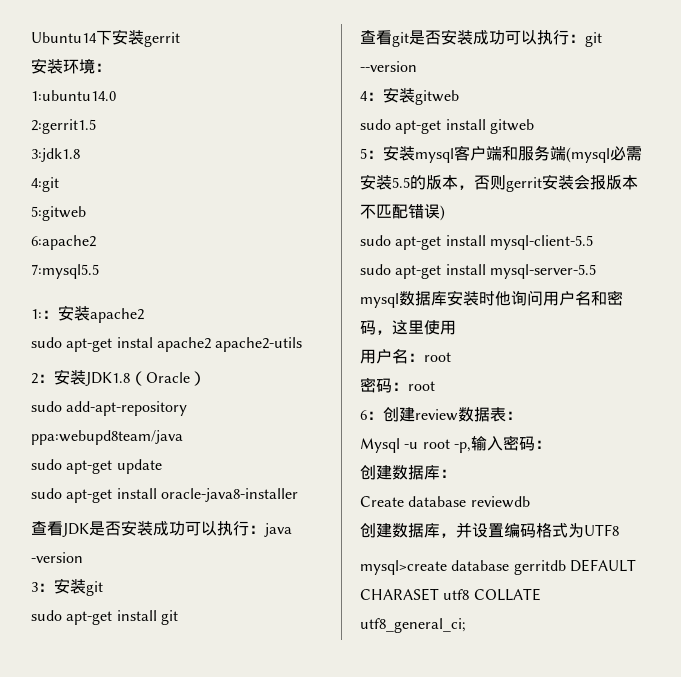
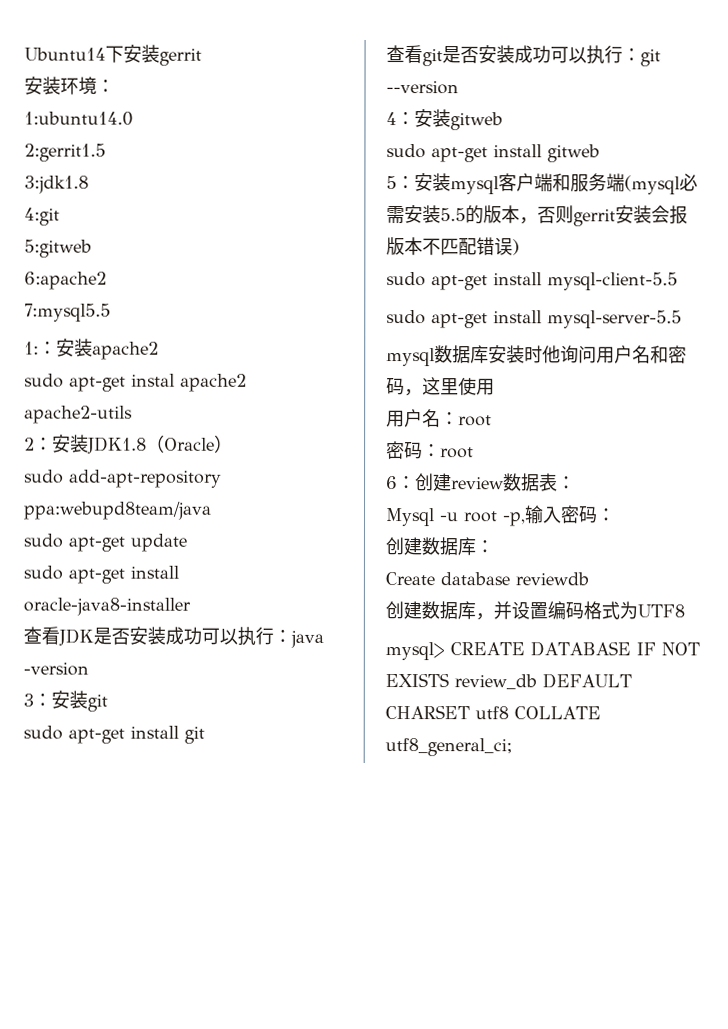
[360,559,636,575] [360,588,439,601] mysql>create database gerritdb DEFAULT CHARASET -> [385,641,700,661] [385,673,632,690] [385,705,470,720] mysql> CREATE DATABASE IF NOT EXISTS review_db DEFAULT CHARSET

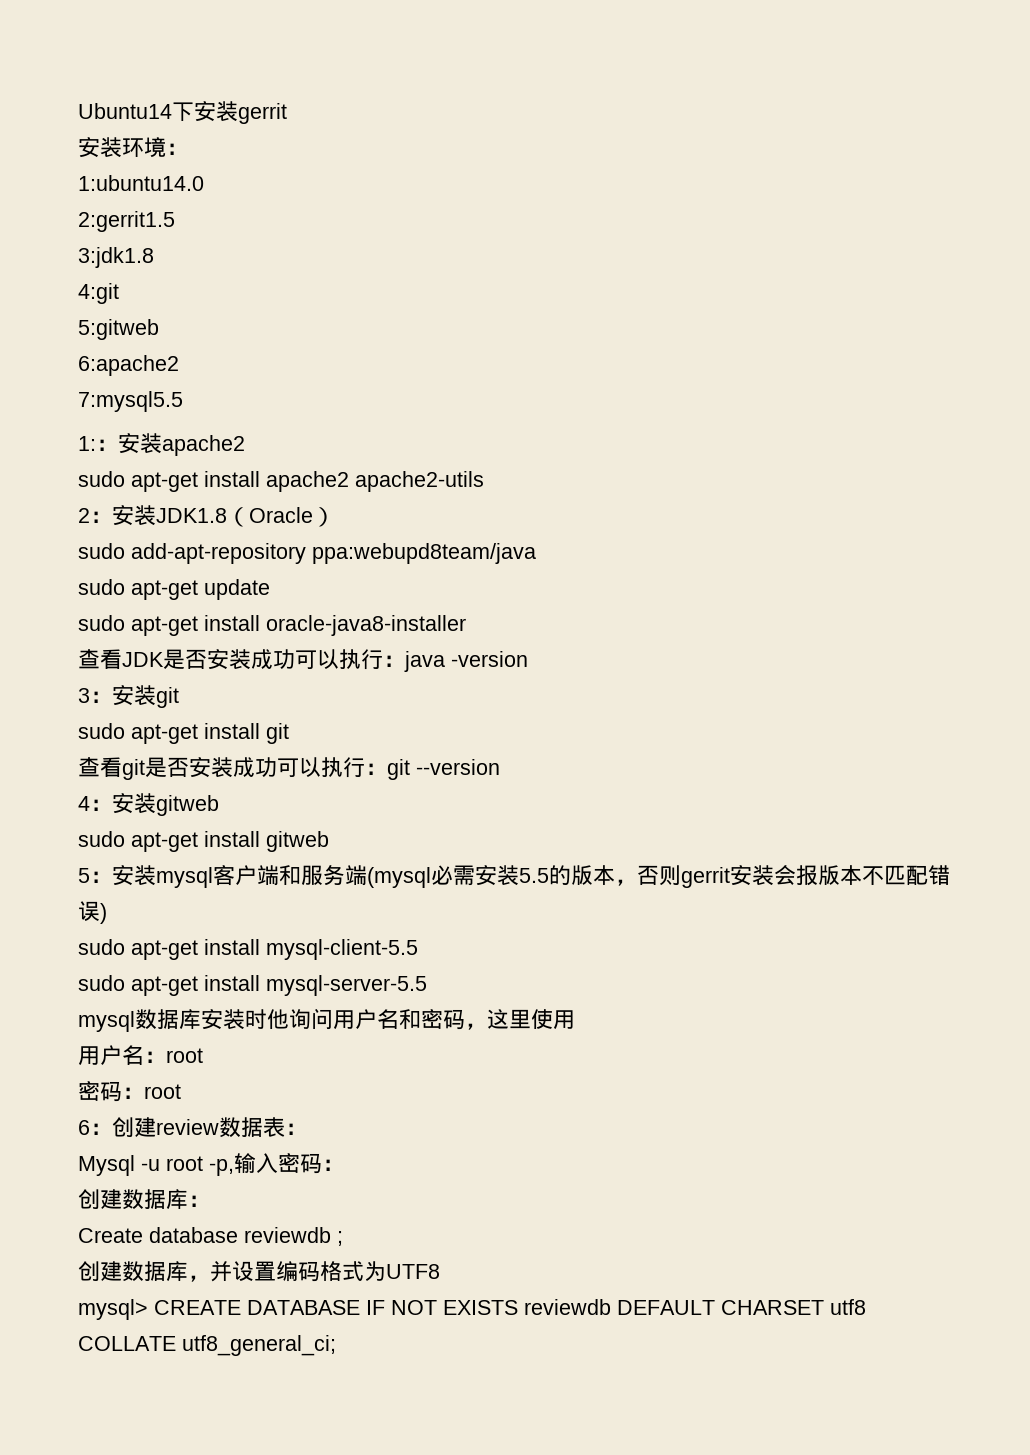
[131,373,175,387] instal -> [204,471,260,487] install
(589, 579) none -> [337,1231,343,1246] ;
[454,674,537,690] review_db -> [524,1299,611,1315] reviewdb

